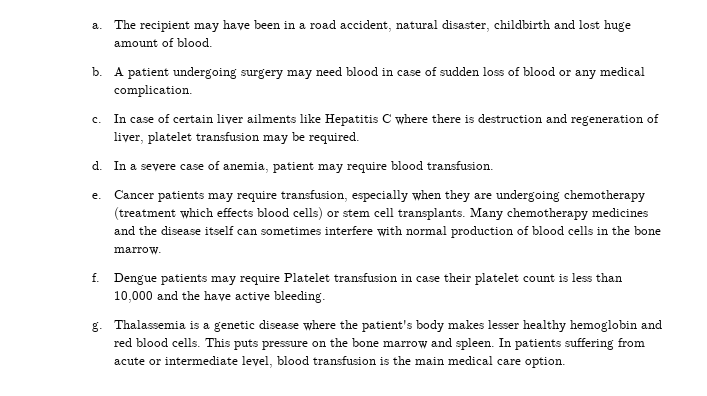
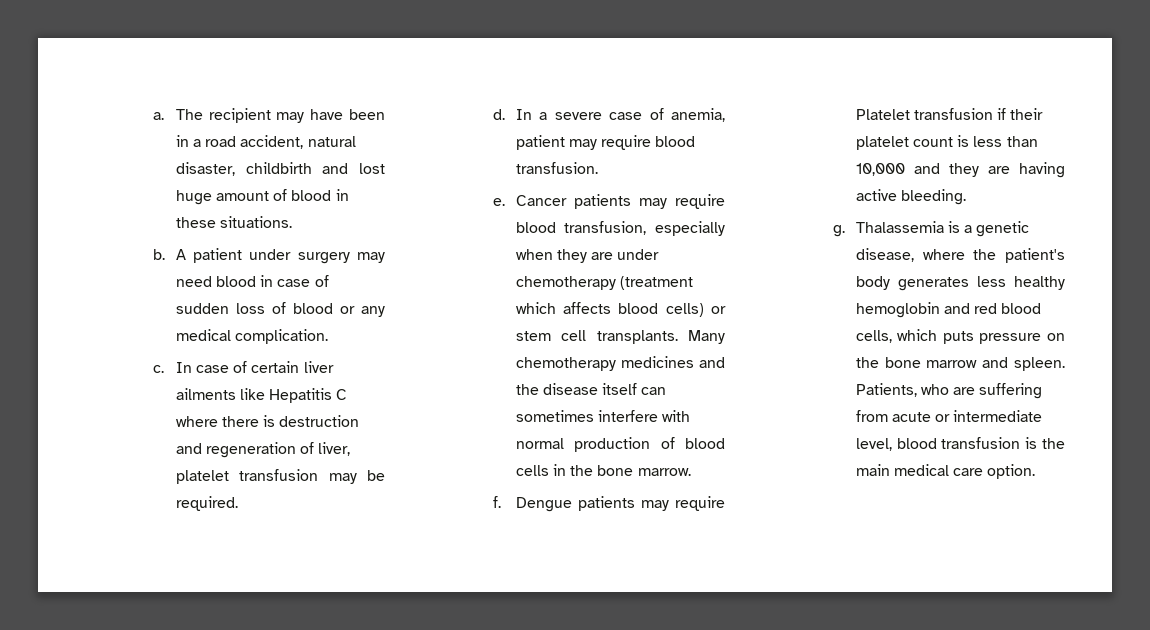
[176,38,213,47] blood. -> [291,189,349,201] [175,216,292,228] blood in these situations.
[172,67,237,79] undergoing -> [249,249,292,260] under
(277, 196) none -> [515,222,556,233] blood
[495,190,560,202] undergoing -> [617,249,660,260] under
[216,208,253,217] effects -> [563,302,612,314] affects
[400,274,440,282] in case -> [997,108,1007,120] if
[181,291,231,302] the have -> [948,162,1065,178] they are having
[258,320,299,329] disease -> [855,248,914,262] disease,
[447,320,519,329] makes lesser -> [897,276,1006,291] generates less
[171,338,230,347] cells. This -> [855,329,938,343] cells, which
[498,338,561,350] In patients -> [855,383,976,397] Patients, who are

